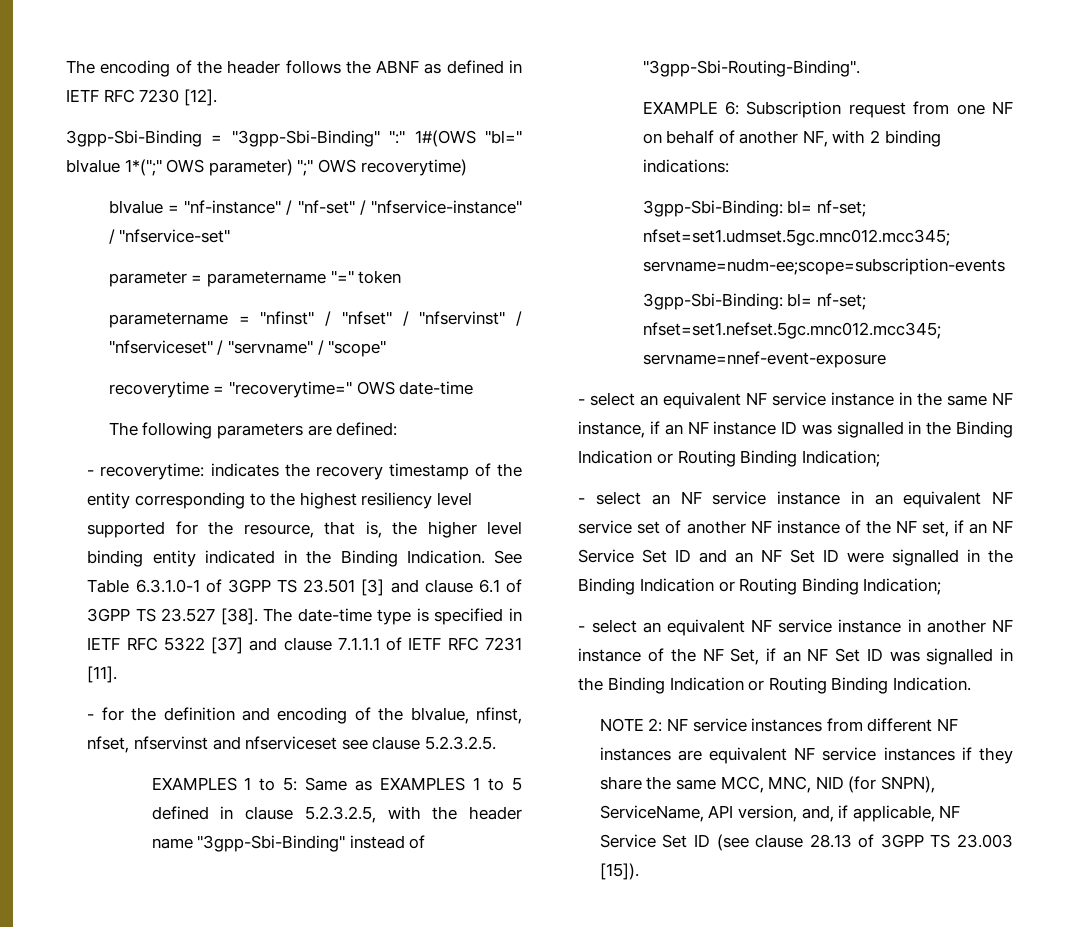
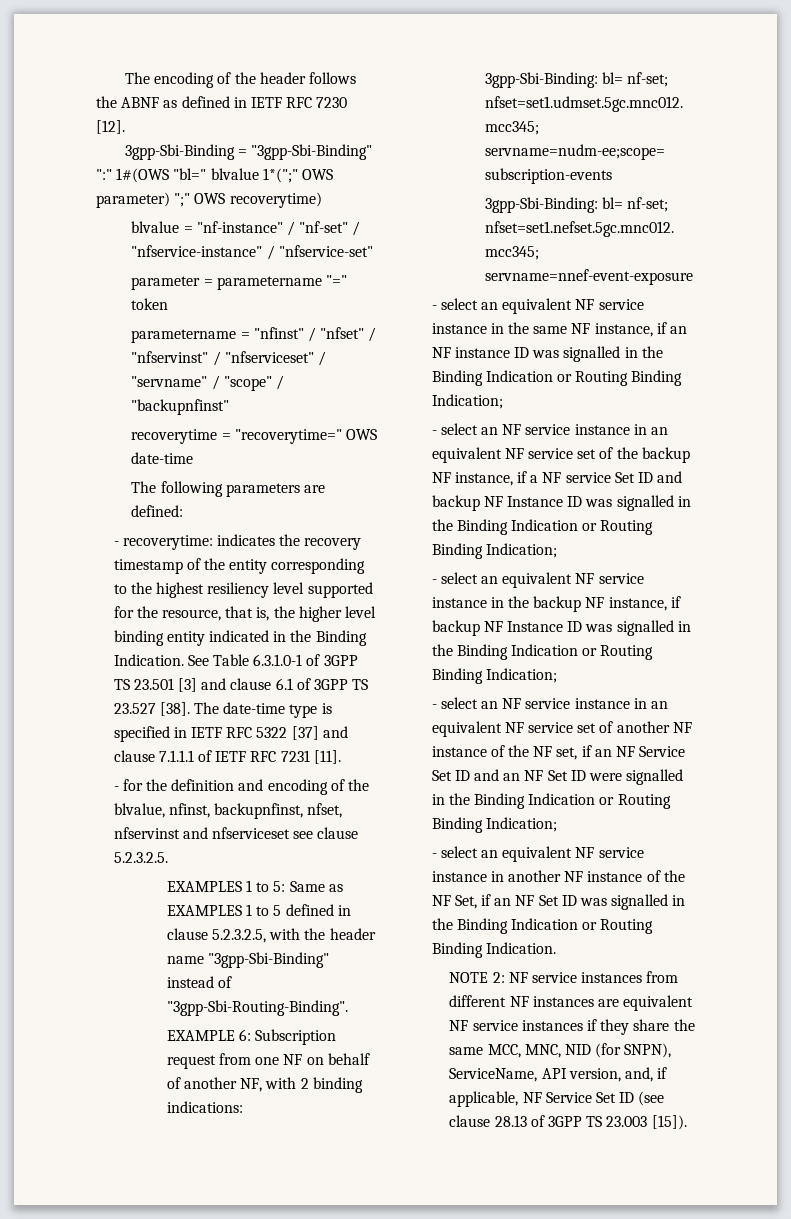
(387, 348) none -> [275,375,284,390] [131,399,230,415] / "backupnfinst"
(522, 715) none -> [214,803,304,819] backupnfinst,
(880, 458) none -> [431,423,669,435] [431,447,690,463] [431,471,683,486] [431,495,691,511] [431,519,654,535] [431,543,557,559] [431,572,644,588] [431,596,681,612] [431,620,691,636] [431,644,654,660] [431,668,557,684] // - select an NF service instance in an equivalent NF service set of the backup NF instance, if a NF service Set ID and backup NF Instance ID was signalled in the Binding Indication or Routing Binding Indication; // - select an equivalent NF service instance in the backup NF instance, if backup NF Instance ID was signalled in the Binding Indication or Routing Binding Indication;

